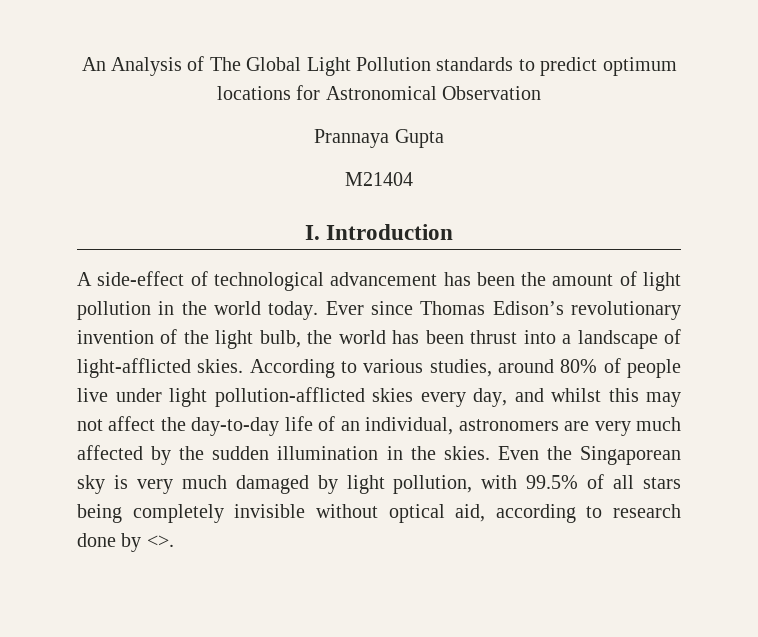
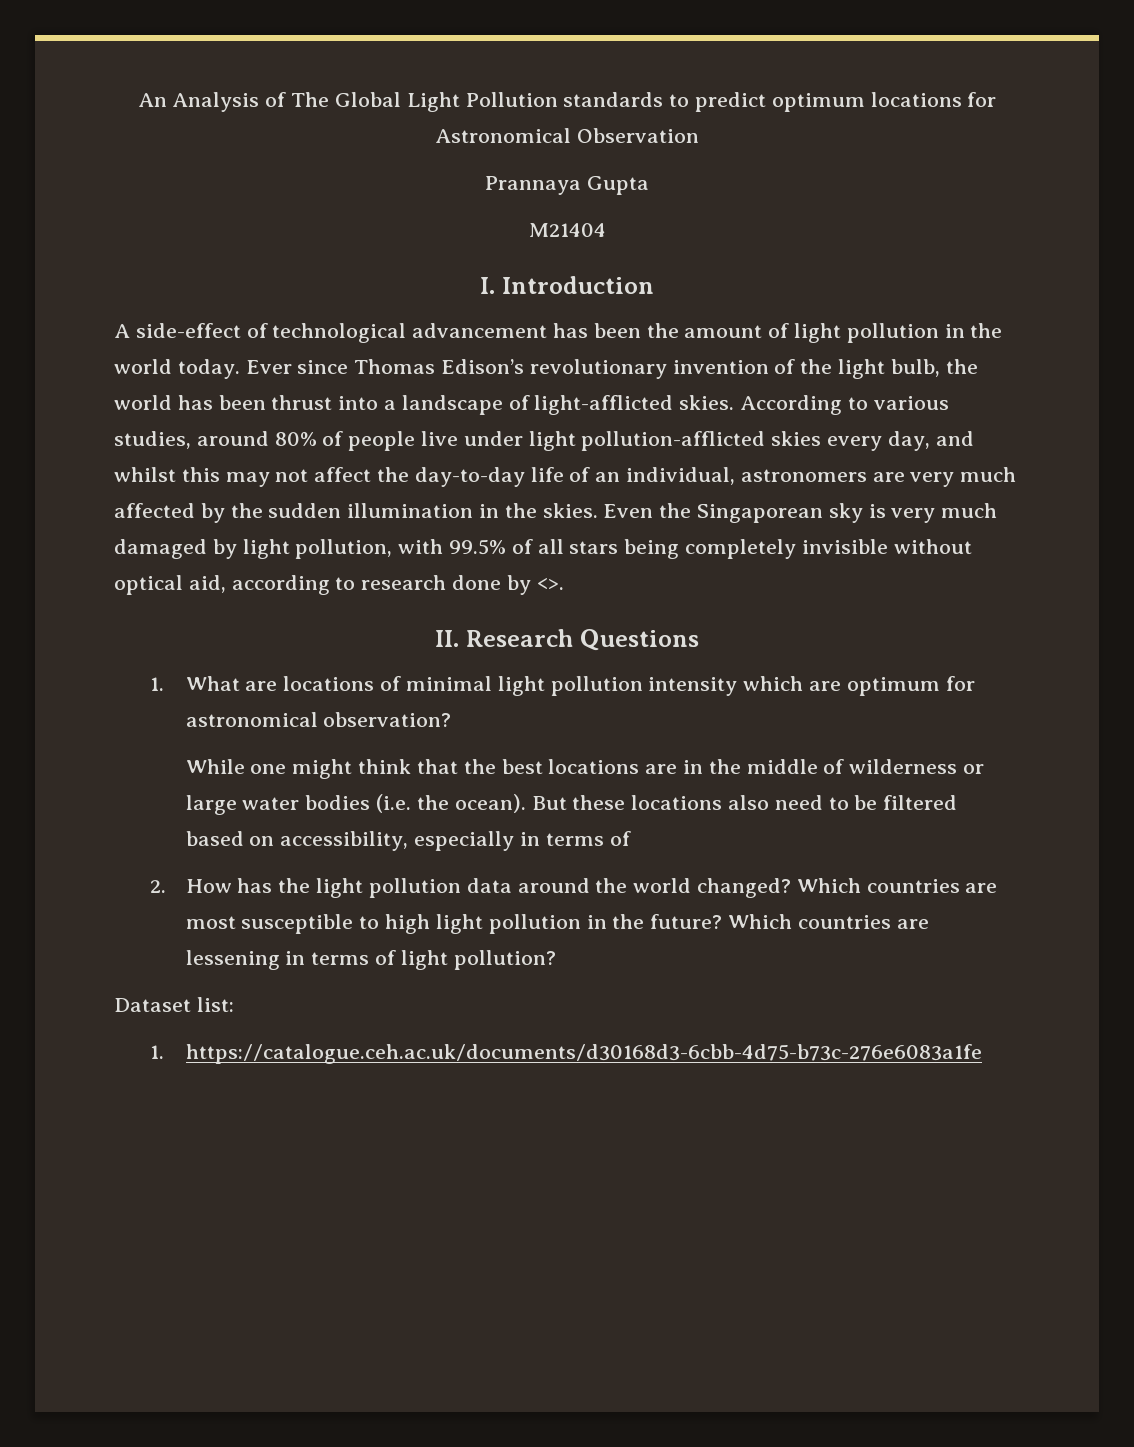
(174, 541) none -> [435,629,699,651] [149,676,975,696] [185,712,452,727] [185,759,984,779] [185,794,958,815] [185,831,631,851] [149,878,998,898] [185,914,929,934] [185,950,556,970] [114,997,234,1012] [149,1044,982,1064] // II. Research Questions // 1. What are locations of minimal light pollution intensity which are optimum for astronomical observation? // While one might think that the best locations are in the middle of wilderness or large water bodies (i.e. the ocean). But these locations also need to be filtered based on accessibility, especially in terms of // 2. How has the light pollution data around the world changed? Which countries are most susceptible to high light pollution in the future? Which countries are lessening in terms of light pollution? // Dataset list: // 1. https://catalogue.ceh.ac.uk/documents/d30168d3-6cbb-4d75-b73c-276e6083a1fe

